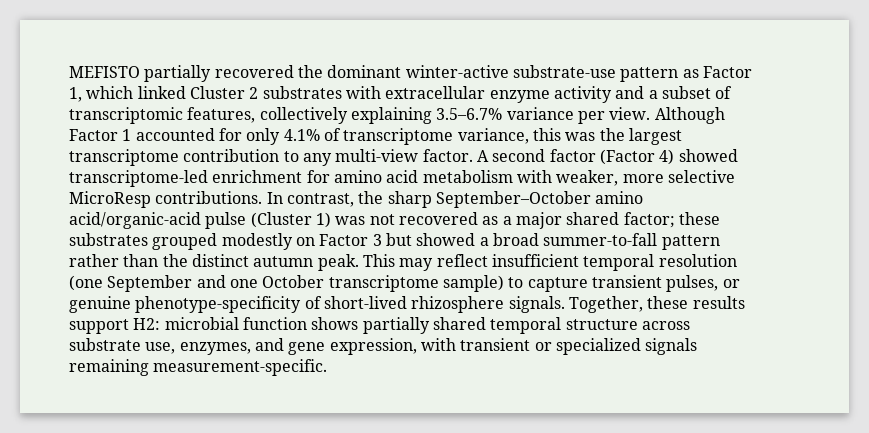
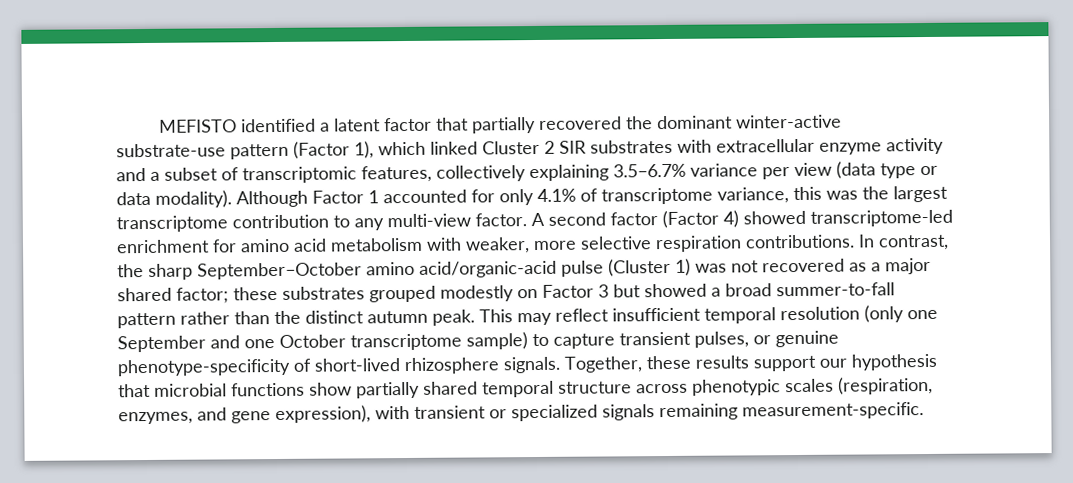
(140, 72) none -> [241,117,470,133] identified a latent factor that
[682,66,752,78] [69,87,82,102] as Factor 1, -> [293,141,374,159] (Factor 1),
(259, 93) none -> [559,140,587,154] SIR
[609,107,651,120] view. -> [794,161,938,179] [116,190,232,208] view (data type or data modality).
[69,191,151,208] MicroResp -> [655,235,742,253] respiration
[69,275,103,291] (one -> [864,305,938,323] (only one
[133,317,359,330] H2: microbial function shows -> [819,353,937,371] [118,382,352,398] our hypothesis that microbial functions show
[69,338,176,354] substrate use, -> [692,376,933,396] phenotypic scales (respiration,
[329,338,417,355] expression, -> [275,405,371,424] expression),

